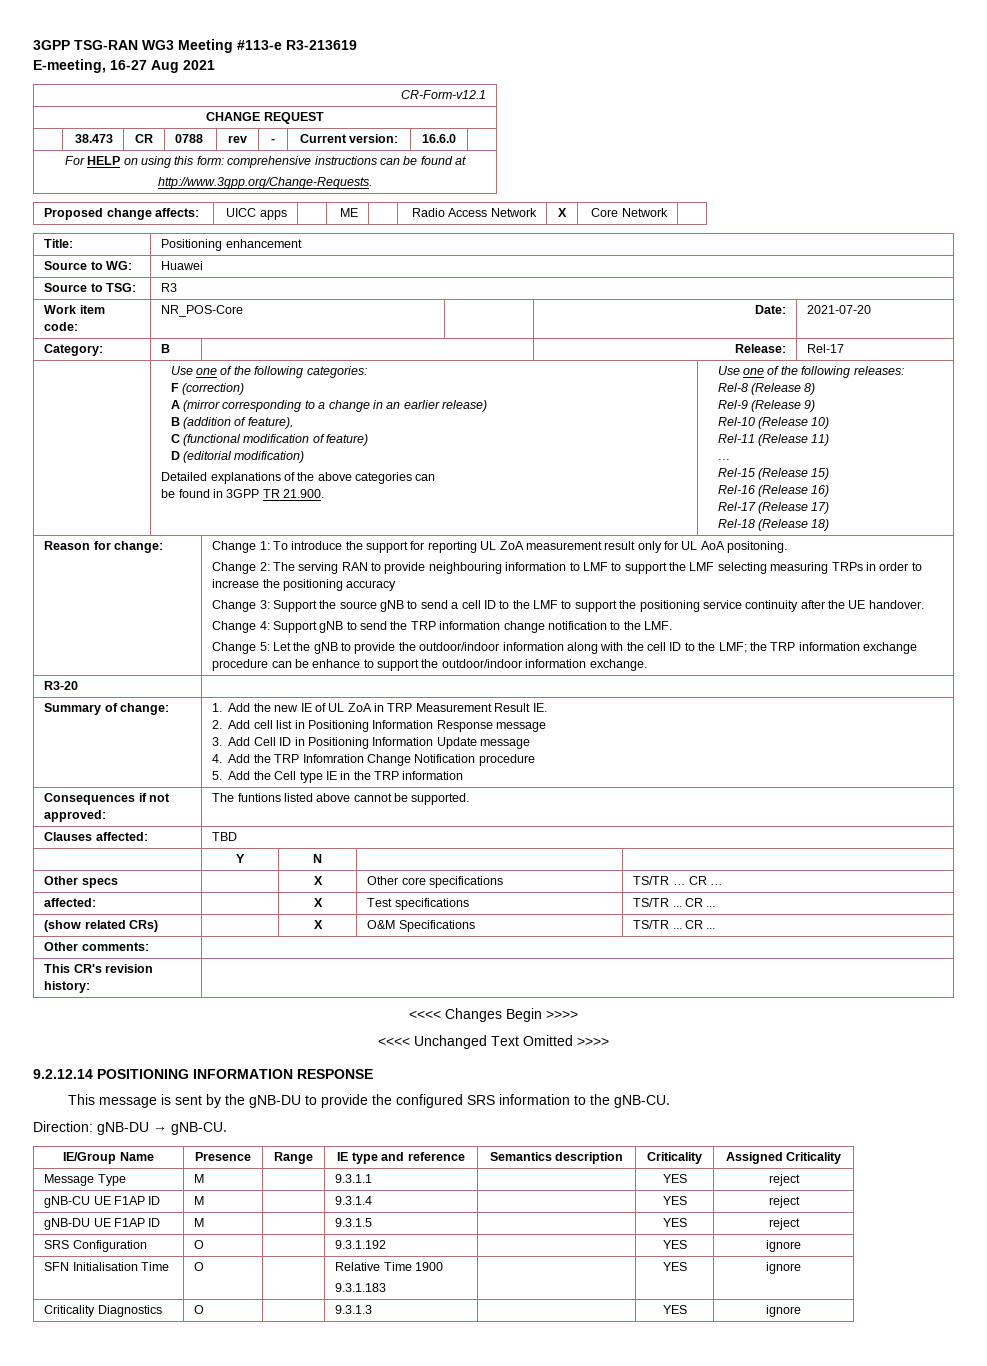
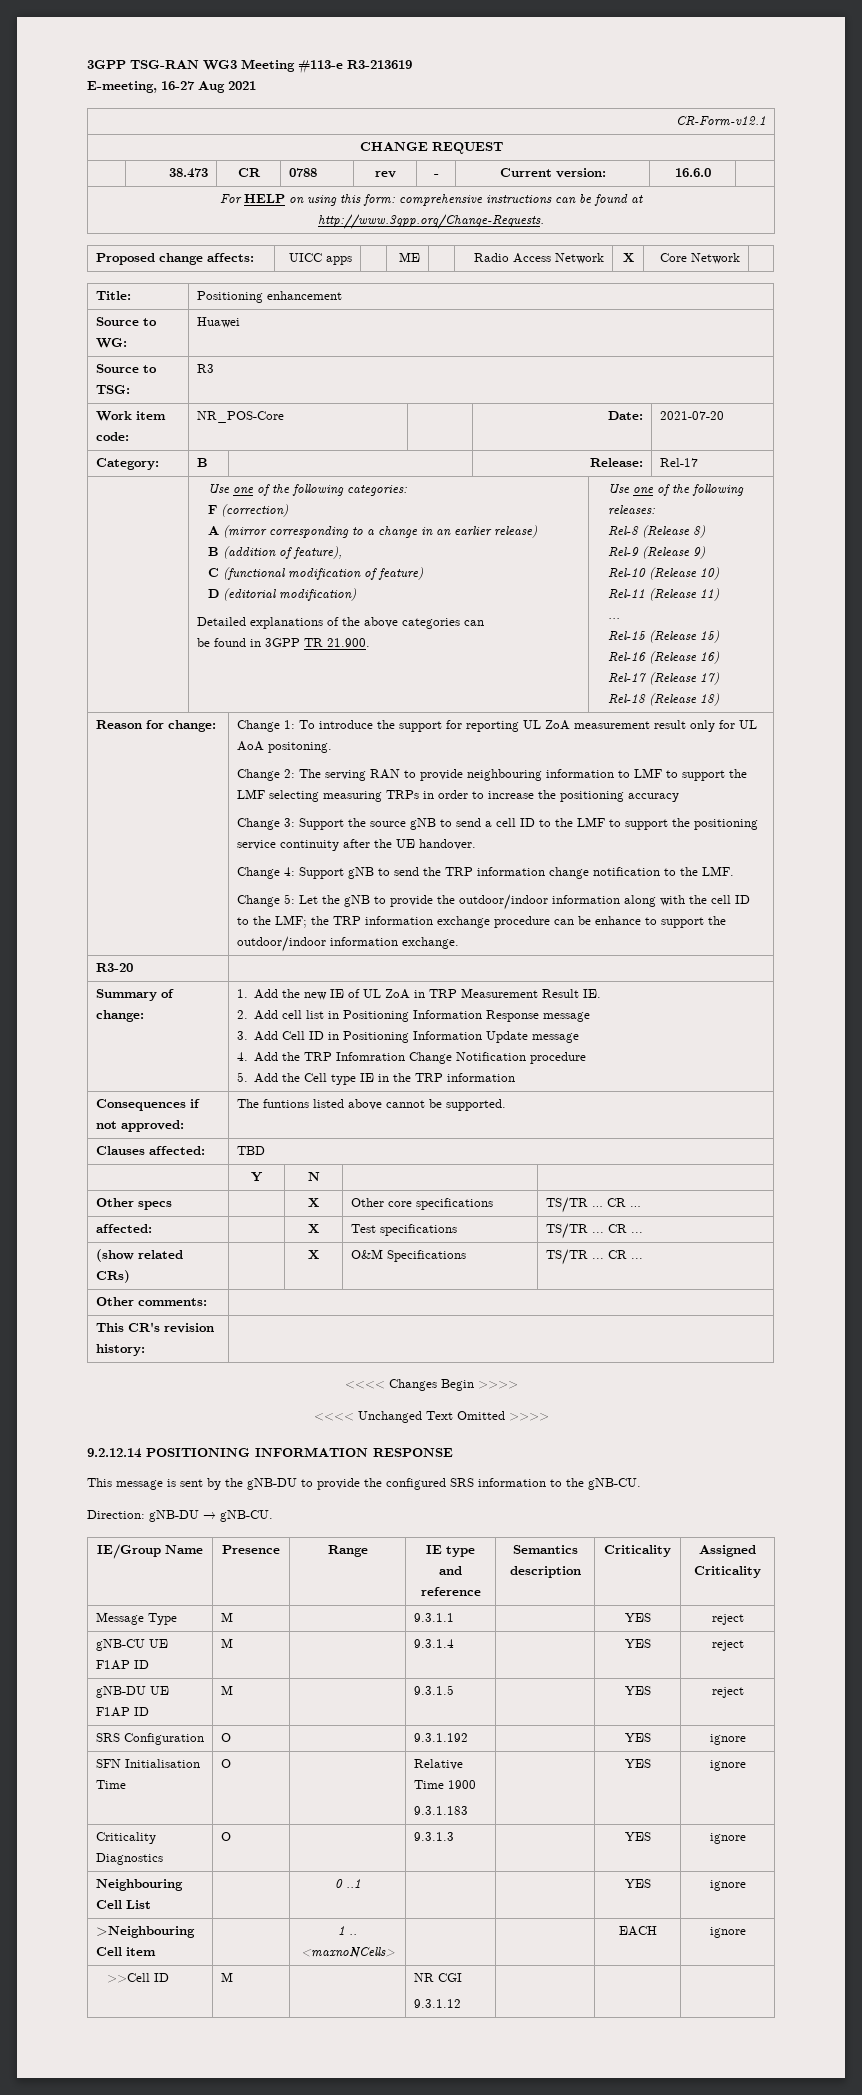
(801, 1311) none -> [95,1879,183,1891] [95,1900,151,1909] [334,1879,361,1888] [624,1879,651,1888] [709,1880,746,1891] [95,1926,195,1938] [95,1947,156,1956] [338,1926,357,1935] [300,1947,395,1959] [618,1926,657,1936] [709,1927,746,1938] [107,1973,170,1983] [220,1972,233,1982] [413,1973,462,1982] [413,1999,461,2008] // Neighbouring Cell List | | 0 ..1 | | | YES | ignore // >Neighbouring Cell item | | 1 .. <maxnoNCells> | | | EACH | ignore // >>Cell ID | M | | NR CGI // 9.3.1.12 | | |

